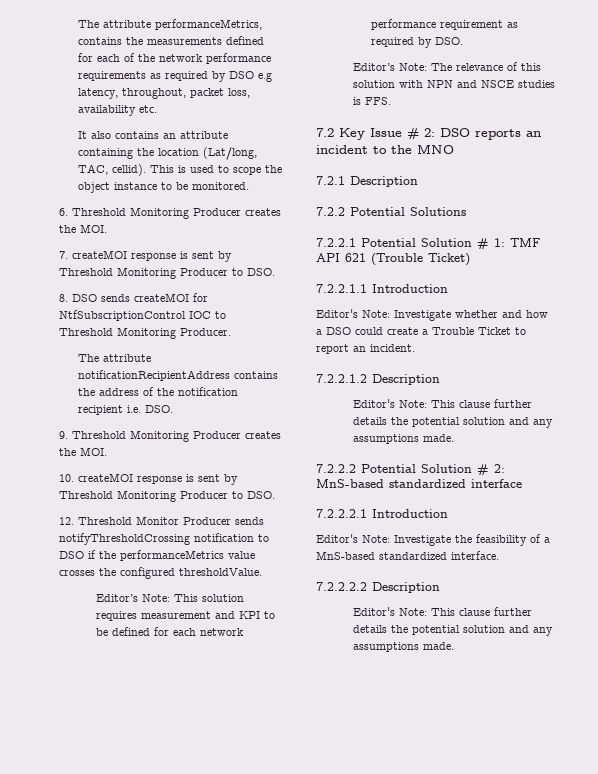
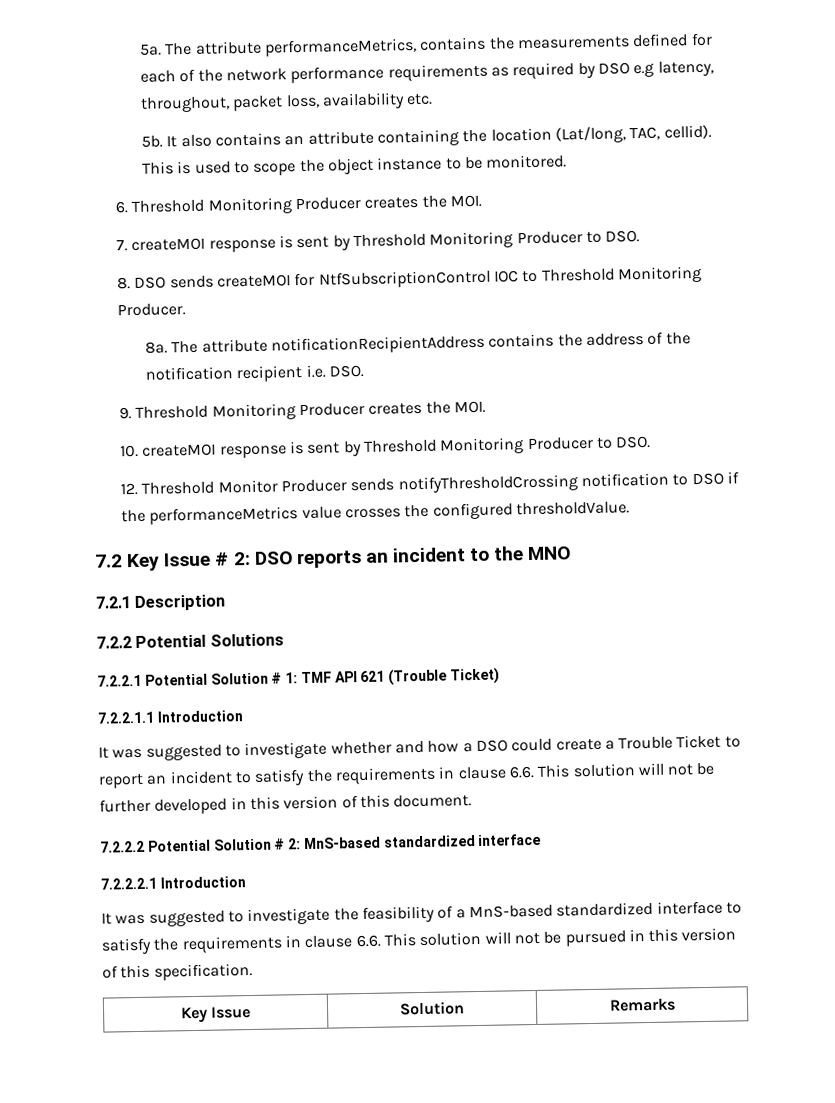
(77, 24) none -> [140,43,163,56] 5a.
(157, 109) none -> [141,135,164,148] 5b.
(232, 332) none -> [145,341,169,354] 8a.
[96,594,245,602] [96,611,276,621] [96,627,245,636] [371,19,519,30] [371,37,464,48] [352,62,541,71] [352,80,555,88] [352,97,391,105] // Editor’s Note: This solution requires measurement and KPI to be defined for each network performance requirement as required by DSO. // Editor’s Note: The relevance of this solution with NPN and NSCE studies is FFS. -> (630, 508) none
[316,309,451,321] Editor's Note: Investigate -> [98,741,328,761] It was suggested to investigate
[370,344,415,352] [316,374,440,385] [352,399,532,408] [352,417,553,428] [352,434,454,444] incident. // 7.2.2.1.2 Description // Editor's Note: This clause further details the potential solution and any assumptions made. -> [169,762,715,786] [99,794,473,815] incident to satisfy the requirements in clause 6.6. This solution will not be further developed in this version of this document.
[316,534,451,546] Editor's Note: Investigate -> [101,907,331,927] It was suggested to investigate
[451,551,499,560] [316,582,440,593] [352,607,532,616] [352,625,553,636] [352,642,454,652] interface. // 7.2.2.2.2 Description // Editor's Note: This clause further details the potential solution and any assumptions made. -> [656,900,742,915] [101,927,737,955] [102,962,253,981] [179,1006,252,1024] [399,1001,465,1016] [608,998,676,1012] interface to satisfy the requirements in clause 6.6. This solution will not be pursued in this version of this specification. // Key Issue | Solution | Remarks

